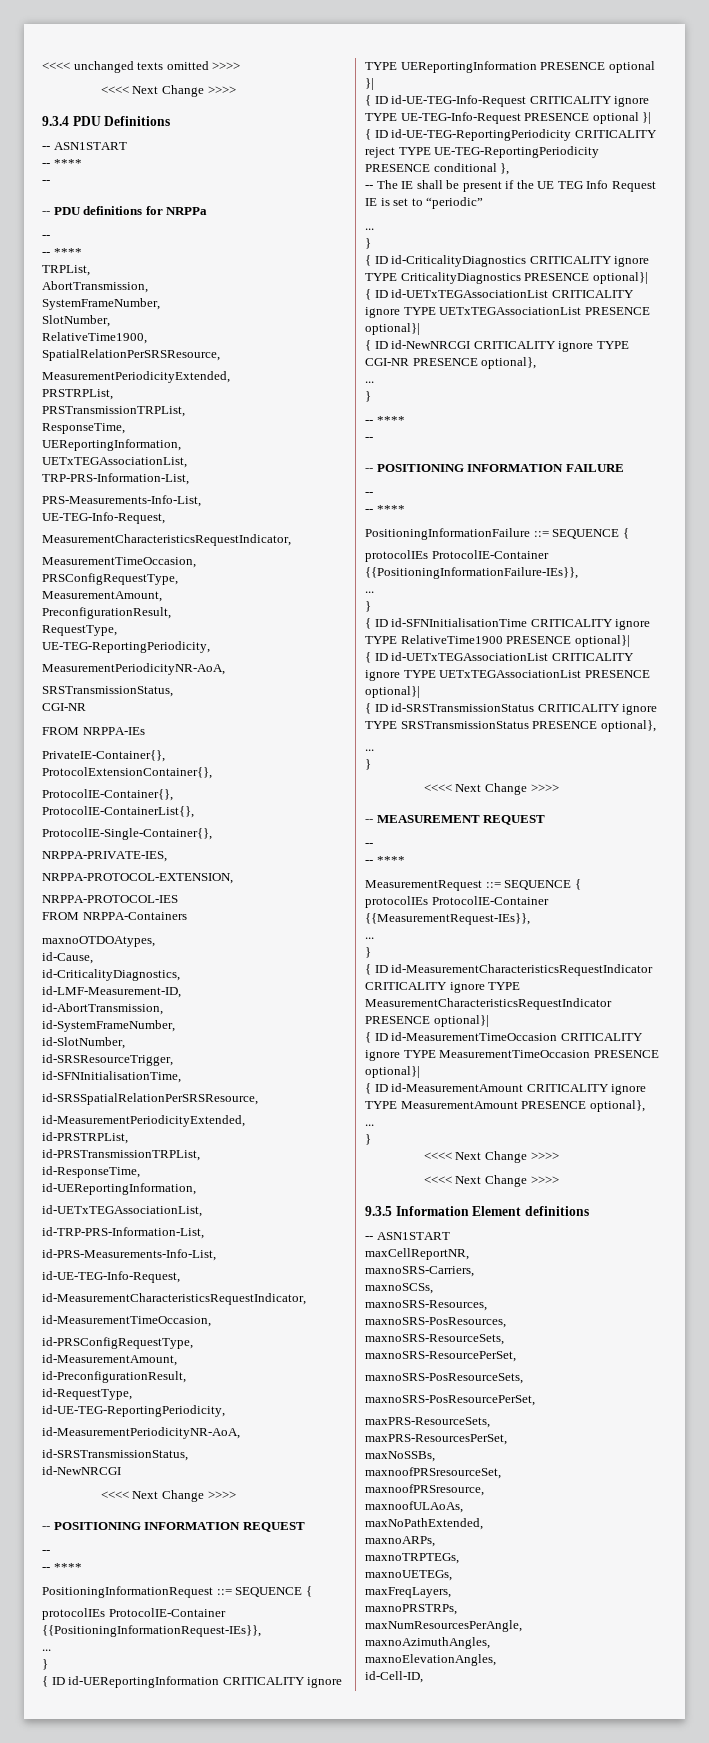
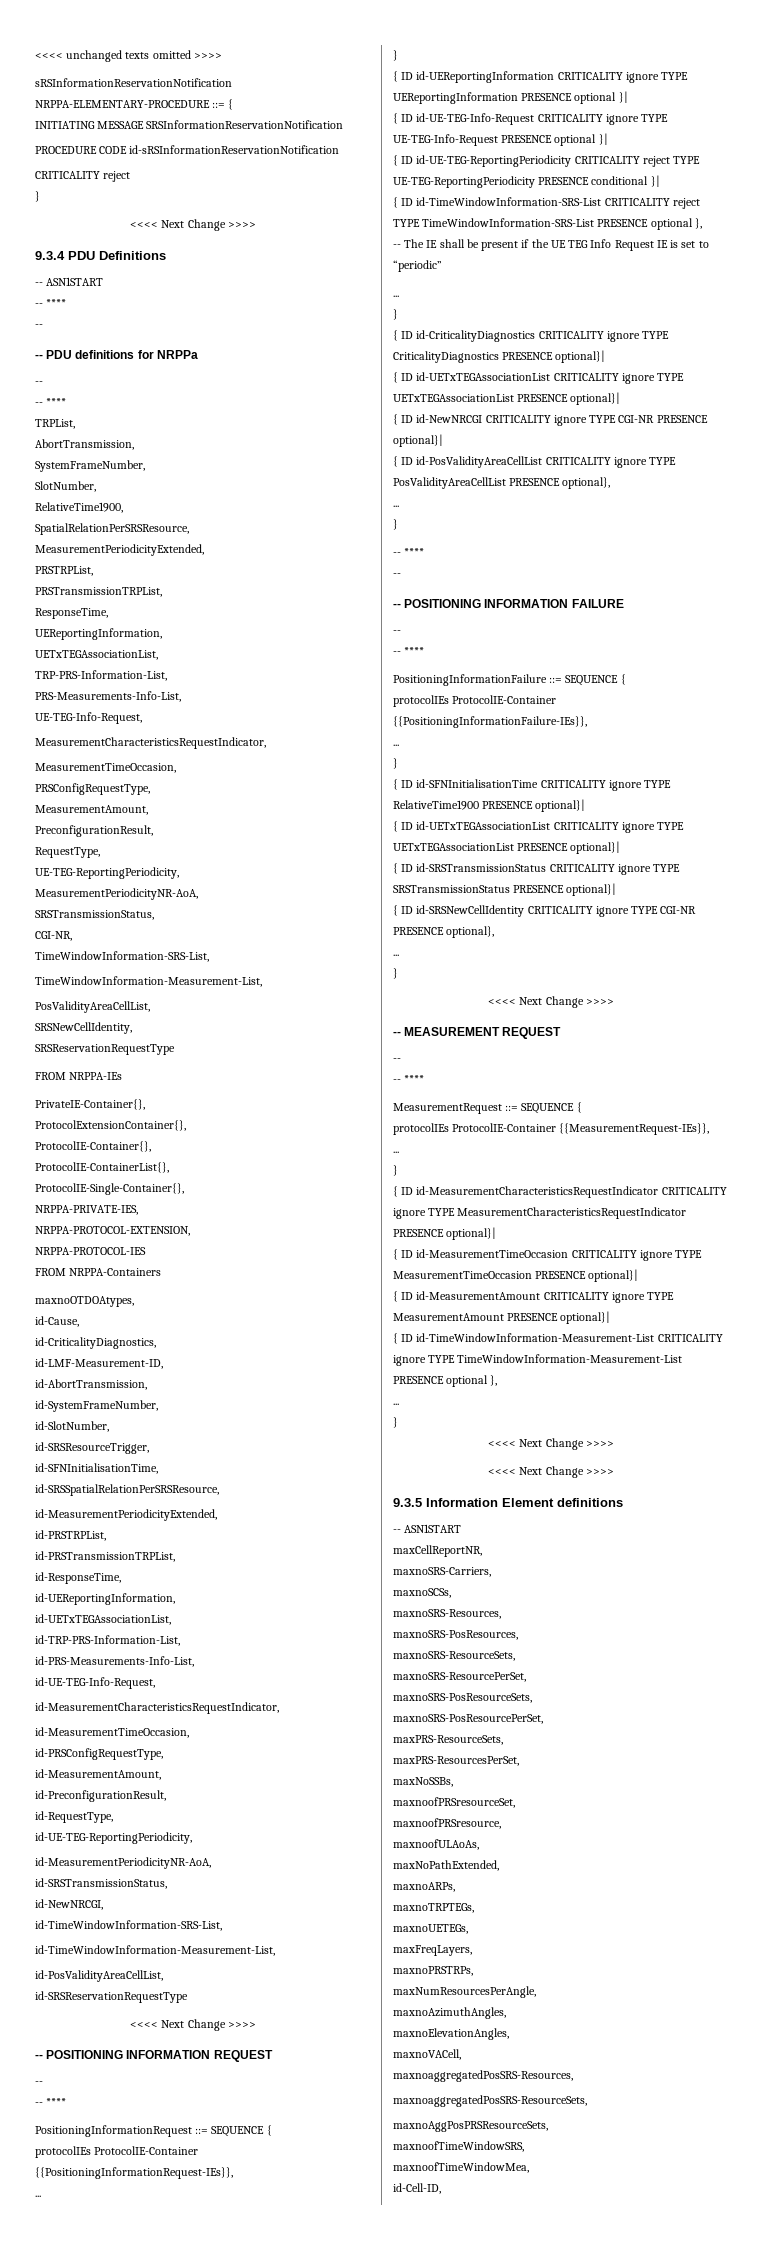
(241, 66) none -> [35,78,232,87] [35,99,234,110] [35,120,344,129] [35,145,340,154] [35,171,131,182] [35,191,40,202] // sRSInformationReservationNotification NRPPA-ELEMENTARY-PROCEDURE ::= { // INITIATING MESSAGE SRSInformationReservationNotification // PROCEDURE CODE id-sRSInformationReservationNotification // CRITICALITY reject // }
[42,703,86,711] CGI-NR -> [35,931,72,941] [35,951,209,962] [35,976,262,987] [35,1001,150,1013] [35,1022,132,1034] [35,1044,175,1055] CGI-NR, // TimeWindowInformation-SRS-List, // TimeWindowInformation-Measurement-List, // PosValidityAreaCellList, // SRSNewCellIdentity, // SRSReservationRequestType
[42,1466,121,1475] id-NewNRCGI -> [35,1899,103,1910] [35,1920,222,1931] [35,1945,275,1956] [35,1970,163,1982] [35,1991,188,2003] id-NewNRCGI, // id-TimeWindowInformation-SRS-List, // id-TimeWindowInformation-Measurement-List, // id-PosValidityAreaCellList, // id-SRSReservationRequestType
(497, 167) none -> [650,175,660,187] [393,197,700,209] [393,218,693,230] }| // { ID id-TimeWindowInformation-SRS-List CRITICALITY reject TYPE TimeWindowInformation-SRS-List PRESENCE optional
(478, 362) none -> [393,434,443,447] [393,456,677,468] [393,477,561,489] optional}| // { ID id-PosValidityAreaCellList CRITICALITY ignore TYPE PosValidityAreaCellList PRESENCE
(598, 725) none -> [566,883,617,896] [393,905,697,917] [393,927,444,935] optional}| // { ID id-SRSNewCellIdentity CRITICALITY ignore TYPE CGI-NR PRESENCE
[589,1100,645,1112] optional}, -> [560,1311,611,1324] [393,1333,723,1344] [393,1354,683,1366] [393,1375,498,1387] optional}| // { ID id-TimeWindowInformation-Measurement-List CRITICALITY ignore TYPE TimeWindowInformation-Measurement-List PRESENCE optional },
(496, 1660) none -> [393,2049,461,2060] [393,2070,573,2082] [393,2095,587,2107] [393,2121,548,2132] [393,2141,524,2152] [393,2162,529,2173] // maxnoVACell, // maxnoaggregatedPosSRS-Resources, // maxnoaggregatedPosSRS-ResourceSets, // maxnoAggPosPRSResourceSets, // maxnoofTimeWindowSRS, // maxnoofTimeWindowMea,

